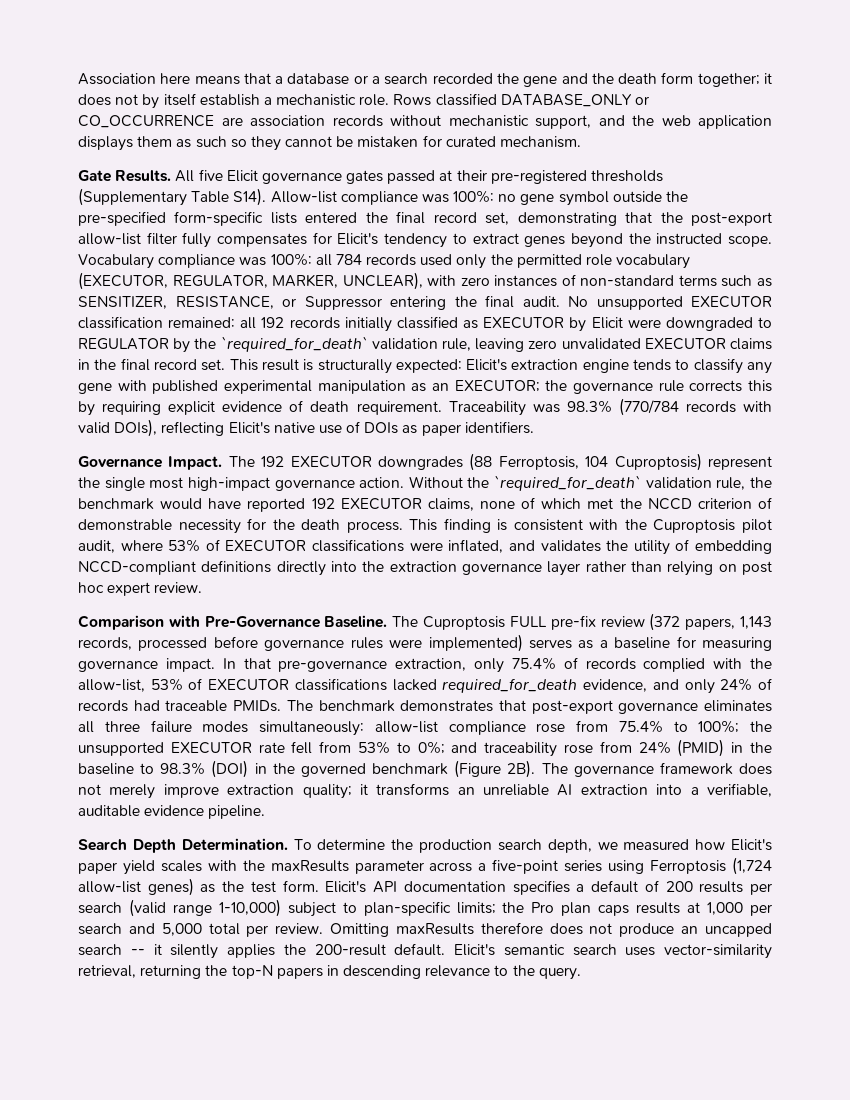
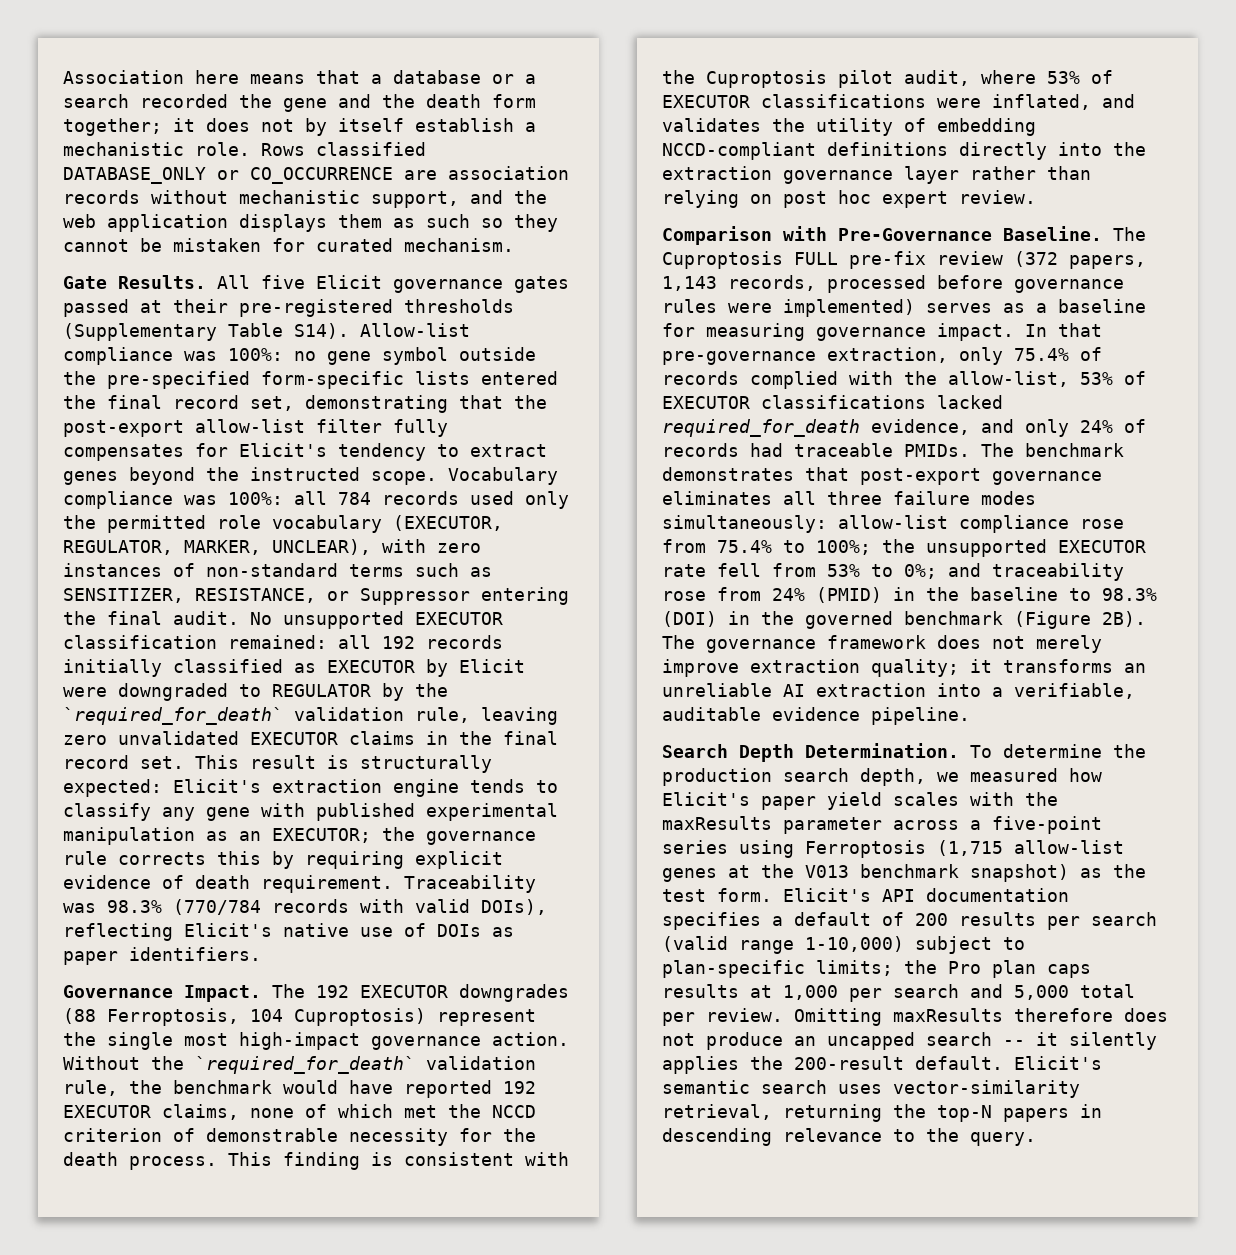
[731,857,772,875] [78,878,194,896] (1,724 allow-list genes) -> [937,840,1124,856] [662,864,1069,882] (1,715 allow-list genes at the V013 benchmark snapshot)

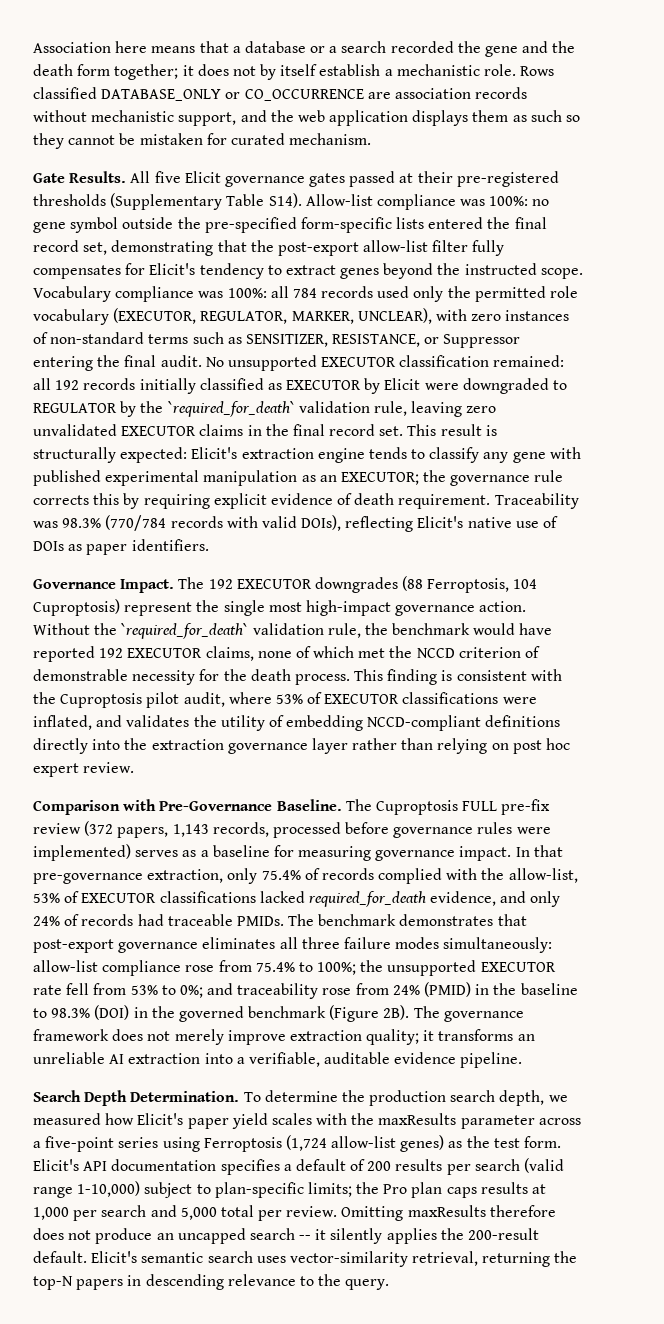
[937,840,1124,856] [662,864,1069,882] (1,715 allow-list genes at the V013 benchmark snapshot) -> [285,1135,445,1152] (1,724 allow-list genes)

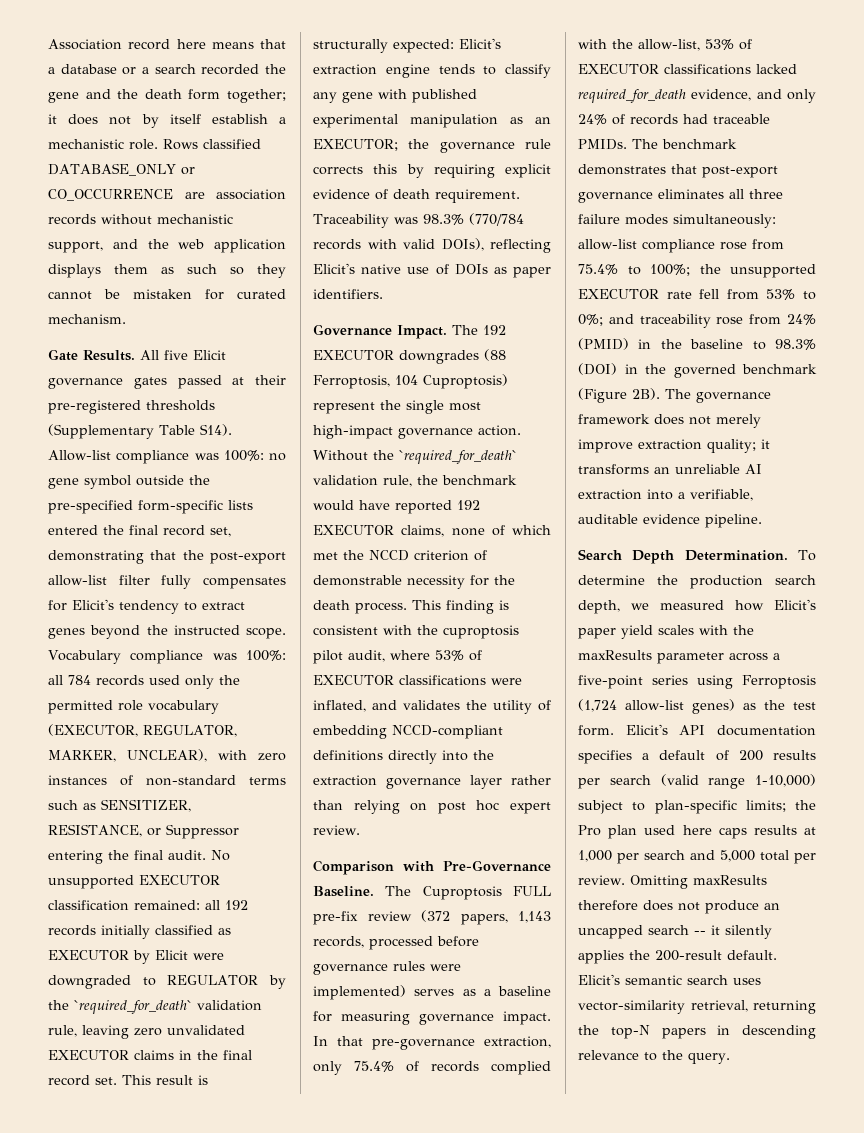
(111, 47) none -> [128,39,171,50] record
[60,693,143,708] Cuproptosis -> [443,625,519,639] cuproptosis
(443, 1190) none -> [644,825,712,835] used here

